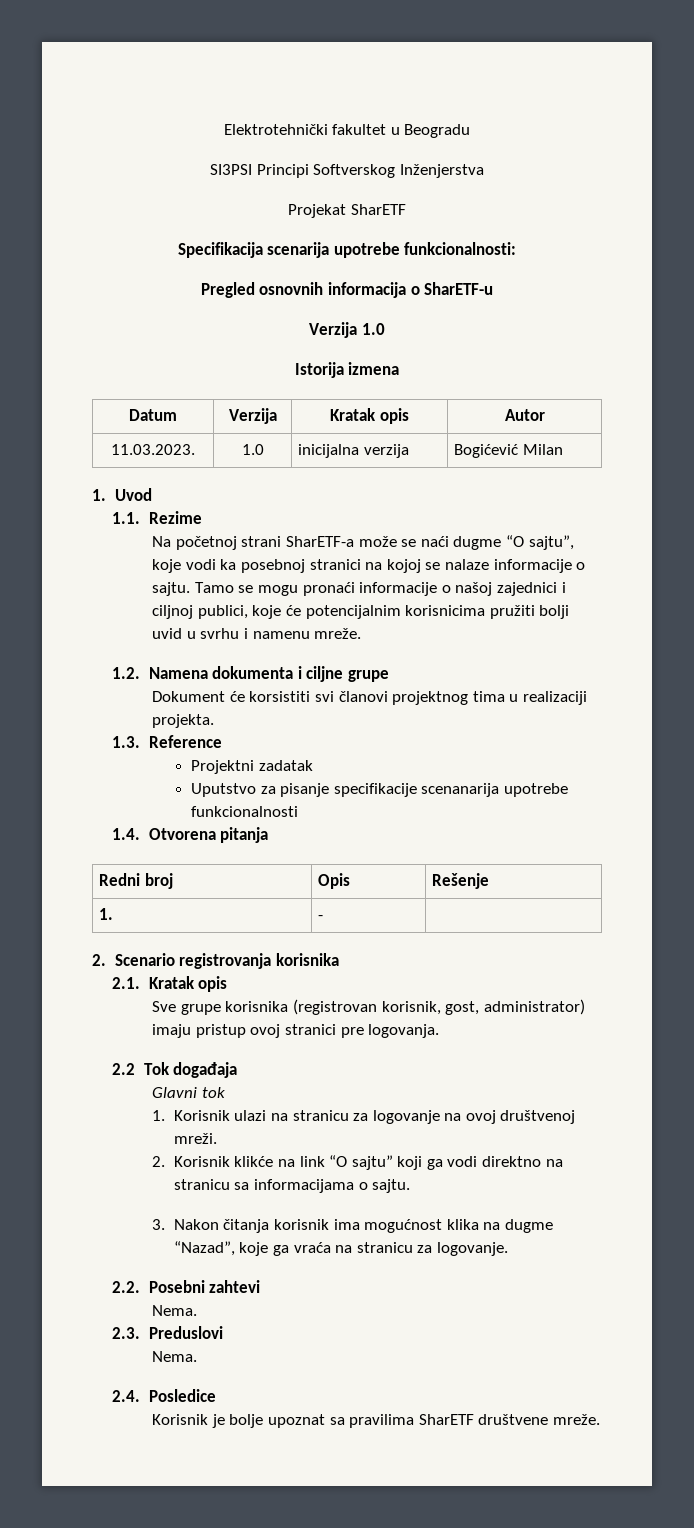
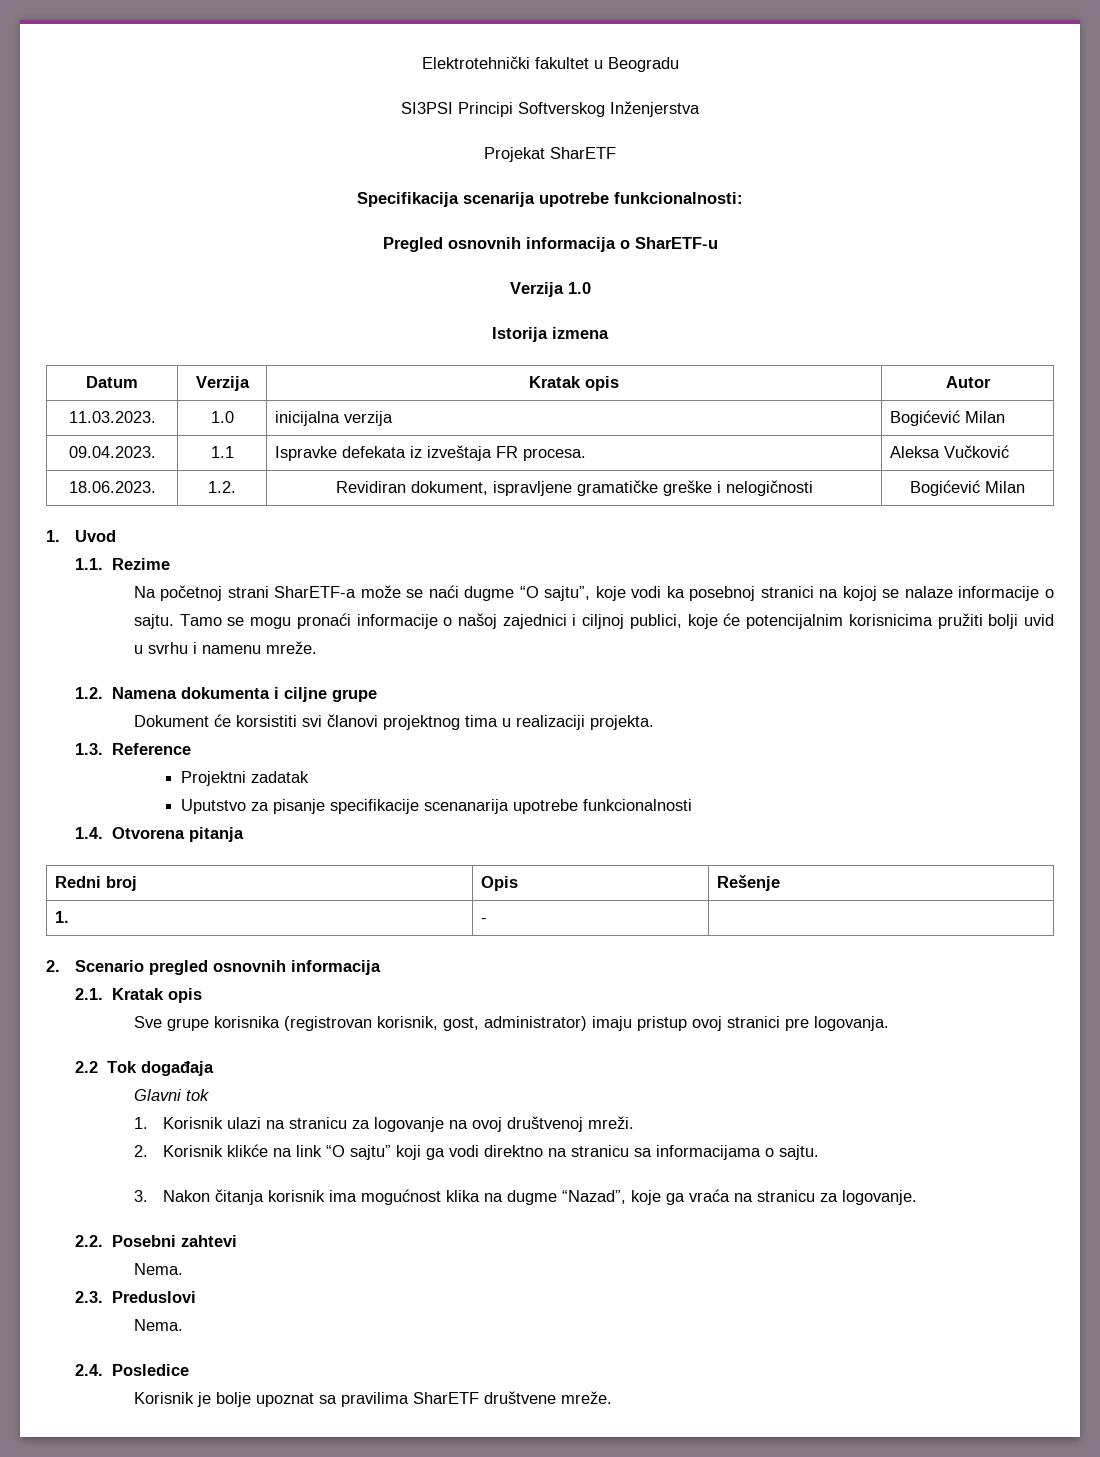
(563, 449) none -> [68,446,156,458] [210,446,234,458] [275,445,587,461] [890,445,1010,458] [68,481,156,493] [208,481,236,493] [335,480,813,496] [910,480,1025,496] // 09.04.2023. | 1.1 | Ispravke defekata iz izveštaja FR procesa. | Aleksa Vučković // 18.06.2023. | 1.2. | Revidiran dokument, ispravljene gramatičke greške i nelogičnosti | Bogićević Milan
[179,953,339,969] registrovanja korisnika -> [149,960,382,975] pregled osnovnih informacija

